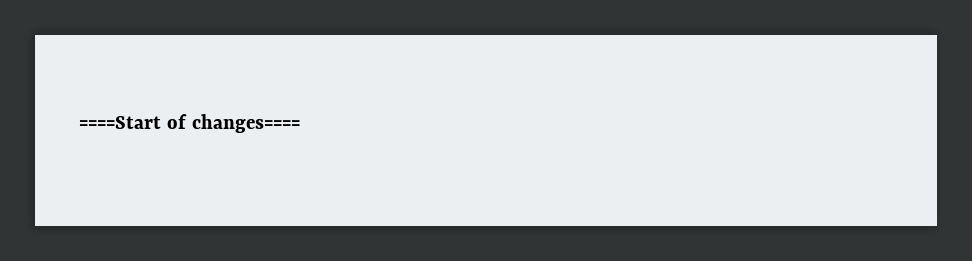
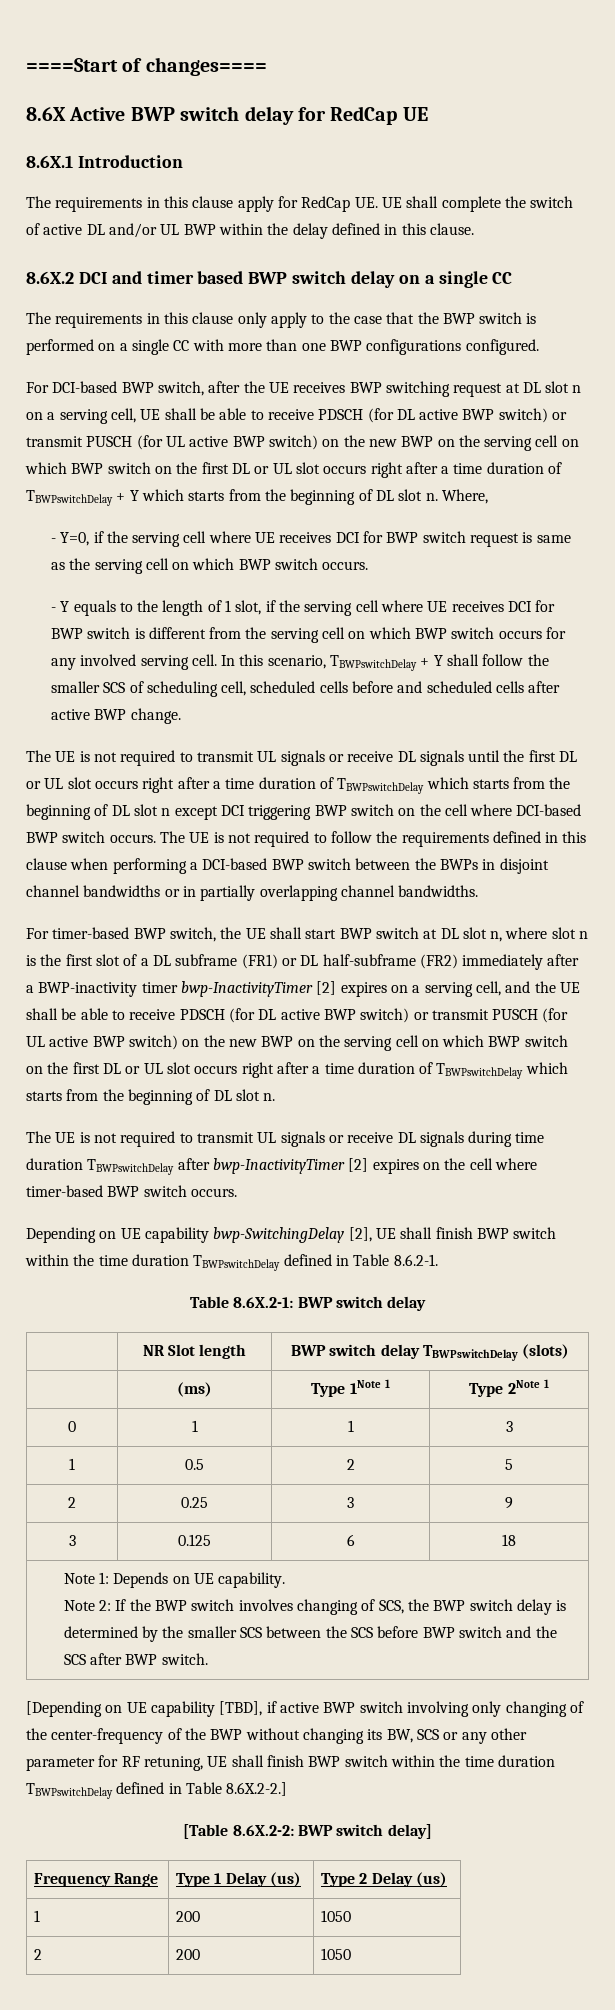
(300, 123) none -> [26,106,428,125] [26,155,183,168] [26,196,574,212] [26,223,474,239] [26,271,513,288] [26,312,537,328] [26,339,539,355] [26,381,582,397] [26,408,568,424] [26,435,579,451] [25,462,563,478] [26,489,488,506] [50,531,571,547] [50,558,369,574] [50,600,556,616] [50,627,567,643] [50,654,549,671] [50,681,561,697] [50,708,181,724] [26,750,578,766] [26,777,571,794] [26,804,582,820] [26,831,587,847] [26,858,549,874] [26,885,479,901] [26,927,589,942] [26,954,580,970] [26,981,580,997] [26,1008,569,1023] [26,1035,568,1051] [26,1062,568,1079] [26,1089,276,1105] [26,1131,545,1147] [26,1158,537,1175] [26,1185,237,1197] [26,1227,557,1243] [25,1254,438,1271] [189,1296,427,1311] [142,1344,247,1359] [290,1344,570,1361] [176,1382,212,1397] [311,1379,390,1397] [469,1379,549,1397] [68,1421,76,1432] [191,1420,198,1432] [347,1420,354,1432] [505,1421,513,1432] [69,1458,75,1470] [184,1459,204,1470] [346,1459,355,1470] [505,1459,513,1470] [68,1497,76,1508] [180,1497,208,1508] [347,1497,354,1508] [505,1497,513,1509] [68,1535,76,1546] [177,1534,211,1546] [346,1534,355,1546] [502,1534,516,1546] [63,1572,286,1588] [63,1599,567,1615] [63,1626,557,1642] [63,1653,208,1665] [26,1701,584,1717] [26,1728,527,1744] [26,1755,555,1771] [26,1782,288,1799] [183,1824,432,1839] [33,1873,159,1887] [175,1872,301,1887] [320,1872,447,1887] [33,1910,40,1922] [175,1911,200,1922] [320,1910,351,1922] [33,1949,42,1960] [175,1949,200,1960] [320,1948,351,1960] // 8.6X Active BWP switch delay for RedCap UE // 8.6X.1 Introduction // The requirements in this clause apply for RedCap UE. UE shall complete the switch of active DL and/or UL BWP within the delay defined in this clause. // 8.6X.2 DCI and timer based BWP switch delay on a single CC // The requirements in this clause only apply to the case that the BWP switch is performed on a single CC with more than one BWP configurations configured. // For DCI-based BWP switch, after the UE receives BWP switching request at DL slot n on a serving cell, UE shall be able to receive PDSCH (for DL active BWP switch) or transmit PUSCH (for UL active BWP switch) on the new BWP on the serving cell on which BWP switch on the first DL or UL slot occurs right after a time duration of TBWPswitchDelay + Y which starts from the beginning of DL slot n. Where, // - Y=0, if the serving cell where UE receives DCI for BWP switch request is same as the serving cell on which BWP switch occurs. // - Y equals to the length of 1 slot, if the serving cell where UE receives DCI for BWP switch is different from the serving cell on which BWP switch occurs for any involved serving cell. In this scenario, TBWPswitchDelay + Y shall follow the smaller SCS of scheduling cell, scheduled cells before and scheduled cells after active BWP change. // The UE is not required to transmit UL signals or receive DL signals until the first DL or UL slot occurs right after a time duration of TBWPswitchDelay which starts from the beginning of DL slot n except DCI triggering BWP switch on the cell where DCI-based BWP switch occurs. The UE is not required to follow the requirements defined in this clause when performing a DCI-based BWP switch between the BWPs in disjoint channel bandwidths or in partially overlapping channel bandwidths. // For timer-based BWP switch, the UE shall start BWP switch at DL slot n, where slot n is the first slot of a DL subframe (FR1) or DL half-subframe (FR2) immediately after a BWP-inactivity timer bwp-InactivityTimer [2] expires on a serving cell, and the UE shall be able to receive PDSCH (for DL active BWP switch) or transmit PUSCH (for UL active BWP switch) on the new BWP on the serving cell on which BWP switch on the first DL or UL slot occurs right after a time duration of TBWPswitchDelay which starts from the beginning of DL slot n. // The UE is not required to transmit UL signals or receive DL signals during time duration TBWPswitchDelay after bwp-InactivityTimer [2] expires on the cell where timer-based BWP switch occurs. // Depending on UE capability bwp-SwitchingDelay [2], UE shall finish BWP switch within the time duration TBWPswitchDelay defined in Table 8.6.2-1. // Table 8.6X.2-1: BWP switch delay // | NR Slot length | BWP switch delay TBWPswitchDelay (slots) // | (ms) | Type 1Note 1 | Type 2Note 1 // 0 | 1 | 1 | 3 // 1 | 0.5 | 2 | 5 // 2 | 0.25 | 3 | 9 // 3 | 0.125 | 6 | 18 // Note 1: Depends on UE capability. // Note 2: If the BWP switch involves changing of SCS, the BWP switch delay is determined by the smaller SCS between the SCS before BWP switch and the SCS after BWP switch. // [Depending on UE capability [TBD], if active BWP switch involving only changing of the center-frequency of the BWP without changing its BW, SCS or any other parameter for RF retuning, UE shall finish BWP switch within the time duration TBWPswitchDelay defined in Table 8.6X.2-2.] // [Table 8.6X.2-2: BWP switch delay] // Frequency Range | Type 1 Delay (us) | Type 2 Delay (us) // 1 | 200 | 1050 // 2 | 200 | 1050

